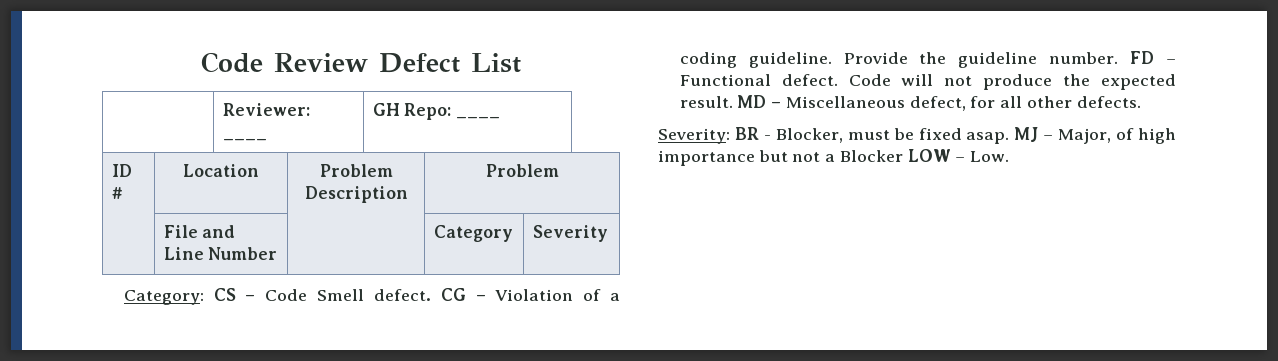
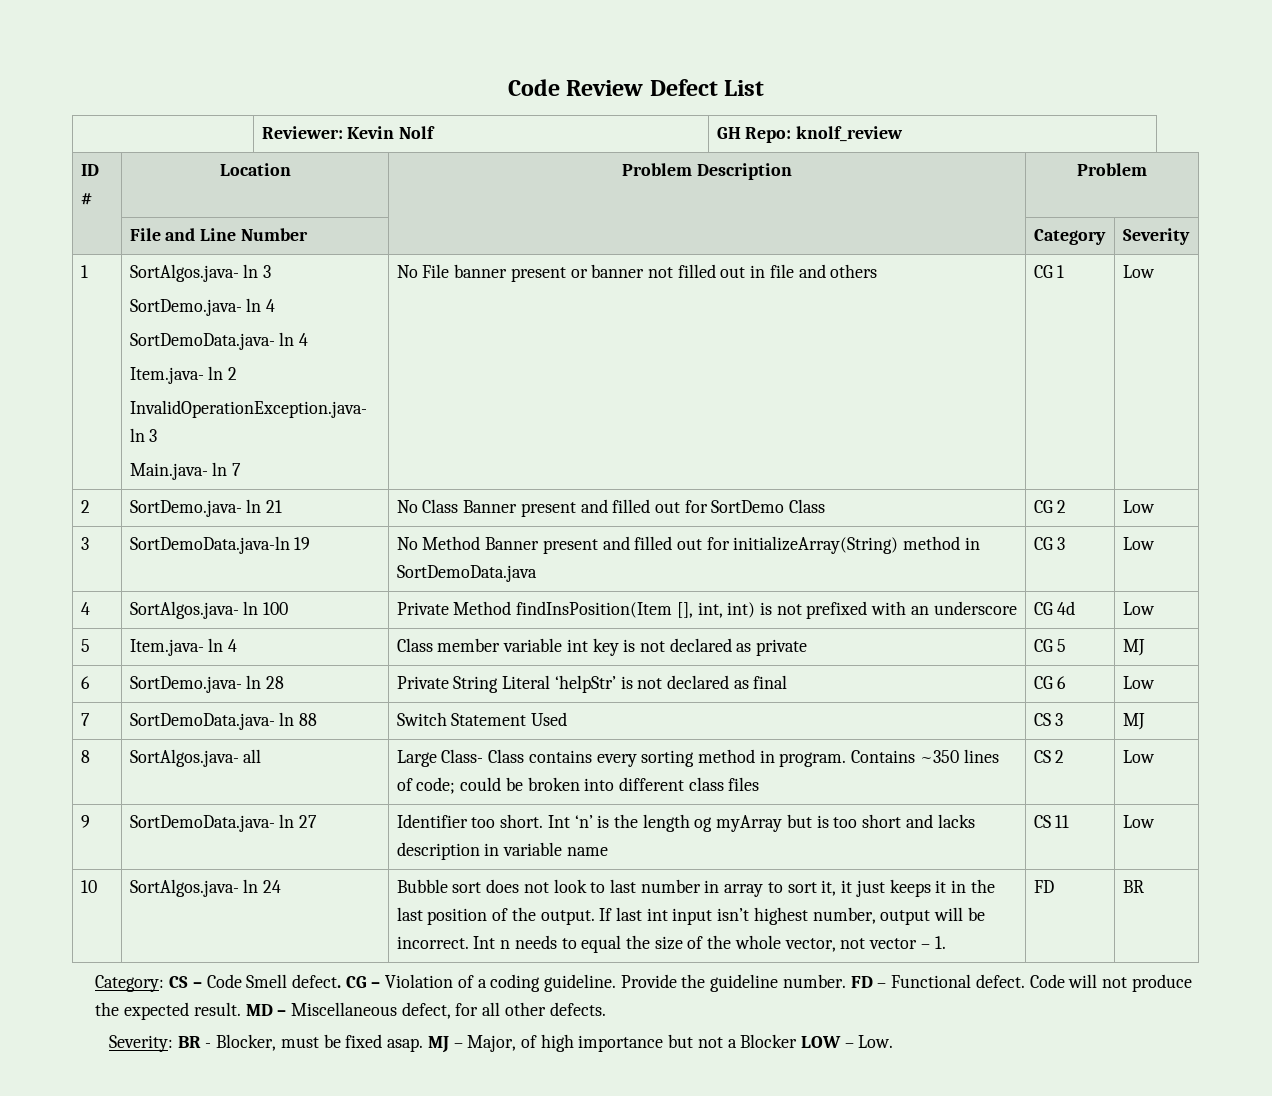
[222,138,267,141] ____ -> [347,126,436,139] Kevin Nolf
[456,116,501,119] ____ -> [796,126,904,142] knolf_review
(608, 233) none -> [80,265,88,278] [129,264,272,282] [129,298,276,316] [129,332,309,350] [129,366,238,384] [129,400,367,418] [129,428,158,442] [129,462,242,480] [396,264,878,282] [1033,265,1065,278] [1122,265,1155,278] [80,500,90,513] [129,499,283,517] [396,499,826,517] [1033,500,1067,513] [1122,500,1155,513] [80,537,89,550] [129,536,311,554] [396,536,980,554] [396,565,537,582] [1033,537,1066,550] [1122,537,1155,550] [80,602,90,615] [129,601,289,619] [396,601,1017,619] [1033,601,1076,615] [1122,602,1155,615] [80,639,90,652] [129,638,238,656] [396,638,808,656] [1033,639,1067,652] [1122,639,1145,656] [80,676,90,689] [129,675,285,693] [396,675,788,693] [1033,676,1067,689] [1122,676,1155,689] [80,713,90,726] [129,712,318,730] [396,712,568,726] [1033,713,1064,726] [1122,713,1145,730] [80,750,90,763] [129,749,262,767] [396,749,999,767] [396,777,760,794] [1033,750,1065,763] [1122,750,1155,763] [80,815,90,828] [129,814,318,832] [396,814,975,832] [396,842,608,860] [1033,815,1070,828] [1122,815,1155,828] [80,880,97,893] [129,879,282,897] [396,879,995,897] [396,907,985,925] [396,935,946,953] [1033,880,1054,893] [1122,880,1144,893] // 1 | SortAlgos.java- ln 3 // SortDemo.java- ln 4 // SortDemoData.java- ln 4 // Item.java- ln 2 // InvalidOperationException.java- ln 3 // Main.java- ln 7 | No File banner present or banner not filled out in file and others | CG 1 | Low // 2 | SortDemo.java- ln 21 | No Class Banner present and filled out for SortDemo Class | CG 2 | Low // 3 | SortDemoData.java-ln 19 | No Method Banner present and filled out for initializeArray(String) method in SortDemoData.java | CG 3 | Low // 4 | SortAlgos.java- ln 100 | Private Method findInsPosition(Item [], int, int) is not prefixed with an underscore | CG 4d | Low // 5 | Item.java- ln 4 | Class member variable int key is not declared as private | CG 5 | MJ // 6 | SortDemo.java- ln 28 | Private String Literal ‘helpStr’ is not declared as final | CG 6 | Low // 7 | SortDemoData.java- ln 88 | Switch Statement Used | CS 3 | MJ // 8 | SortAlgos.java- all | Large Class- Class contains every sorting method in program. Contains ~350 lines of code; could be broken into different class files | CS 2 | Low // 9 | SortDemoData.java- ln 27 | Identifier too short. Int ‘n’ is the length og myArray but is too short and lacks description in variable name | CS 11 | Low // 10 | SortAlgos.java- ln 24 | Bubble sort does not look to last number in array to sort it, it just keeps it in the last position of the output. If last int input isn’t highest number, output will be incorrect. Int n needs to equal the size of the whole vector, not vector – 1. | FD | BR

